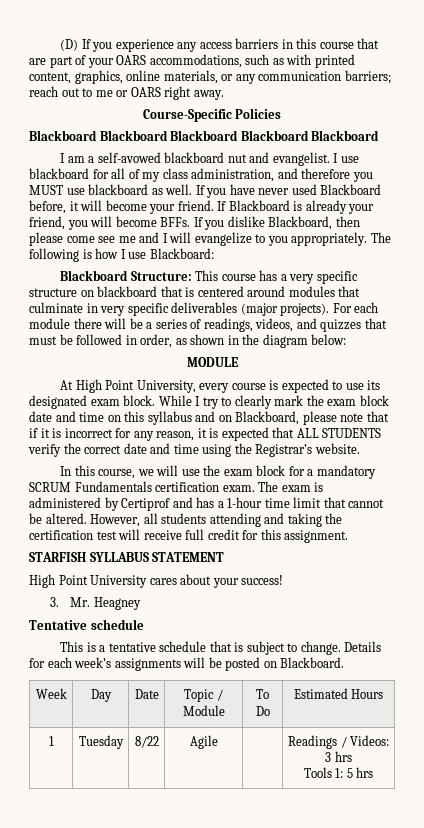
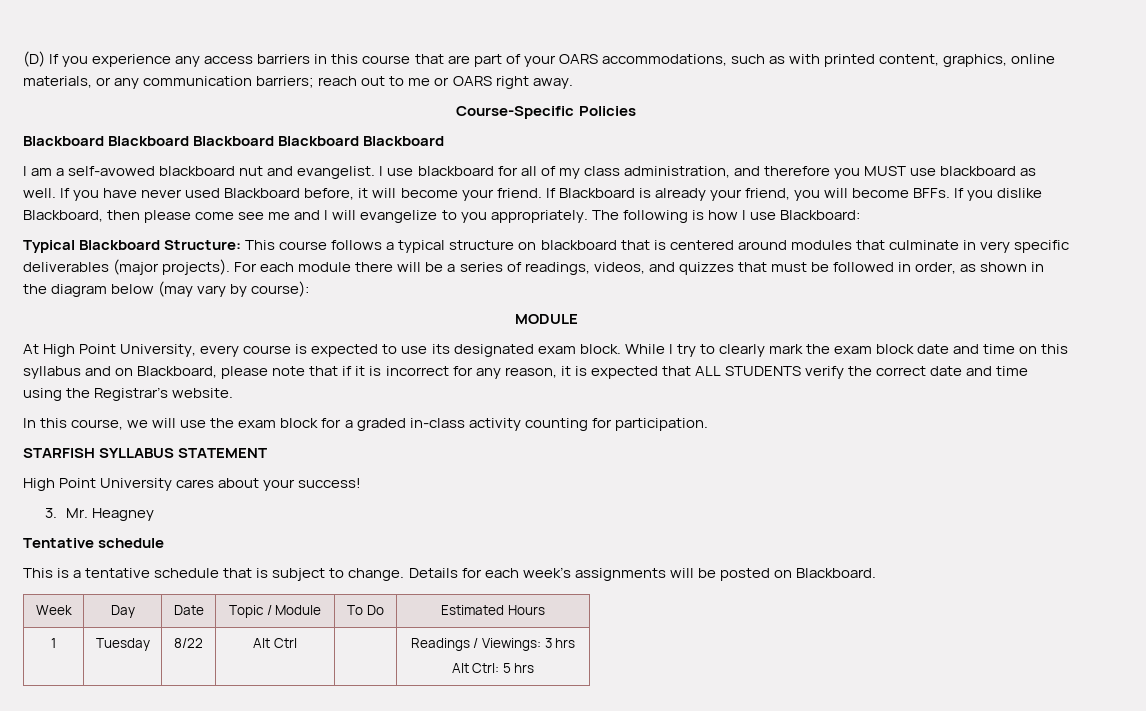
(214, 253) none -> [23,240,75,253] Typical
[259,270,358,284] has a very specific -> [331,240,446,253] follows a typical
[311,334,347,345] below: -> [111,281,310,297] below (may vary by course):
[316,465,376,479] [29,481,324,492] [29,497,385,511] [29,513,343,527] [29,529,349,543] mandatory SCRUM Fundamentals certification exam. The exam is administered by Certiprof and has a 1-hour time limit that cannot be altered. However, all students attending and taking the certification test will receive full credit for this assignment. -> [356,418,708,431] graded in-class activity counting for participation.
[189,735,218,749] Agile -> [253,638,297,648] Alt Ctrl
[350,735,390,746] Videos: -> [481,638,541,651] Viewings:
[303,767,344,778] Tools 1: -> [451,663,500,673] Alt Ctrl:

